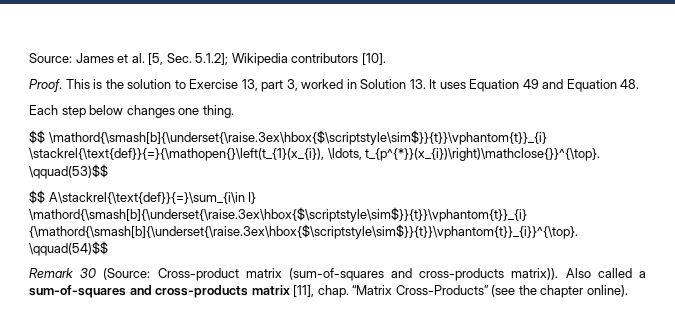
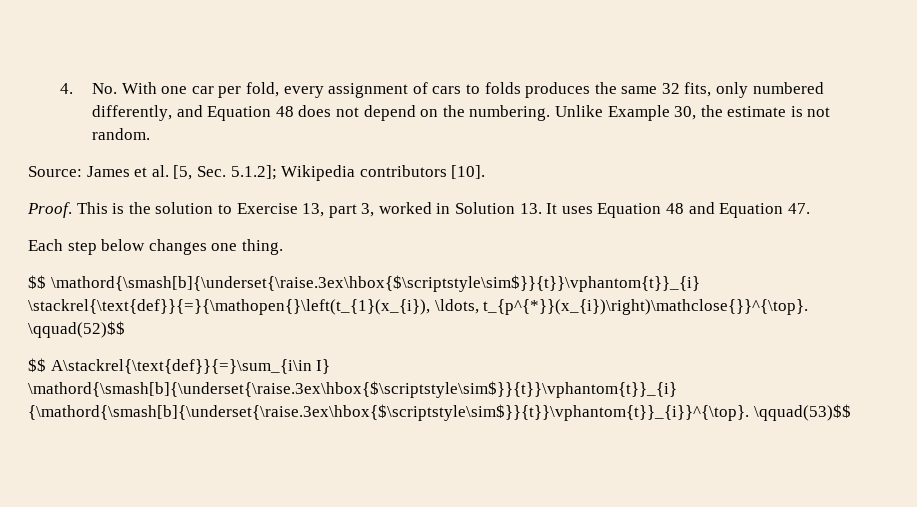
(29, 58) none -> [60,82,824,98] [92,105,831,121] [92,128,151,140] 4. No. With one car per fold, every assignment of cars to folds produces the same 32 fits, only numbered differently, and Equation 48 does not depend on the numbering. Unlike Example 30, the estimate is not random. //
[522,79,640,92] 49 and Equation 48. -> [666,202,810,218] 48 and Equation 47.
[29,164,108,179] \qquad(53)$$ -> [28,321,125,338] \qquad(52)$$
[29,241,108,256] [29,268,646,281] [29,285,628,298] \qquad(54)$$ // Remark 30 (Source: Cross-product matrix (sum-of-squares and cross-products matrix)). Also called a sum-of-squares and cross-products matrix [11], chap. “Matrix Cross-Products” (see the chapter online). -> [753,404,851,421] \qquad(53)$$

